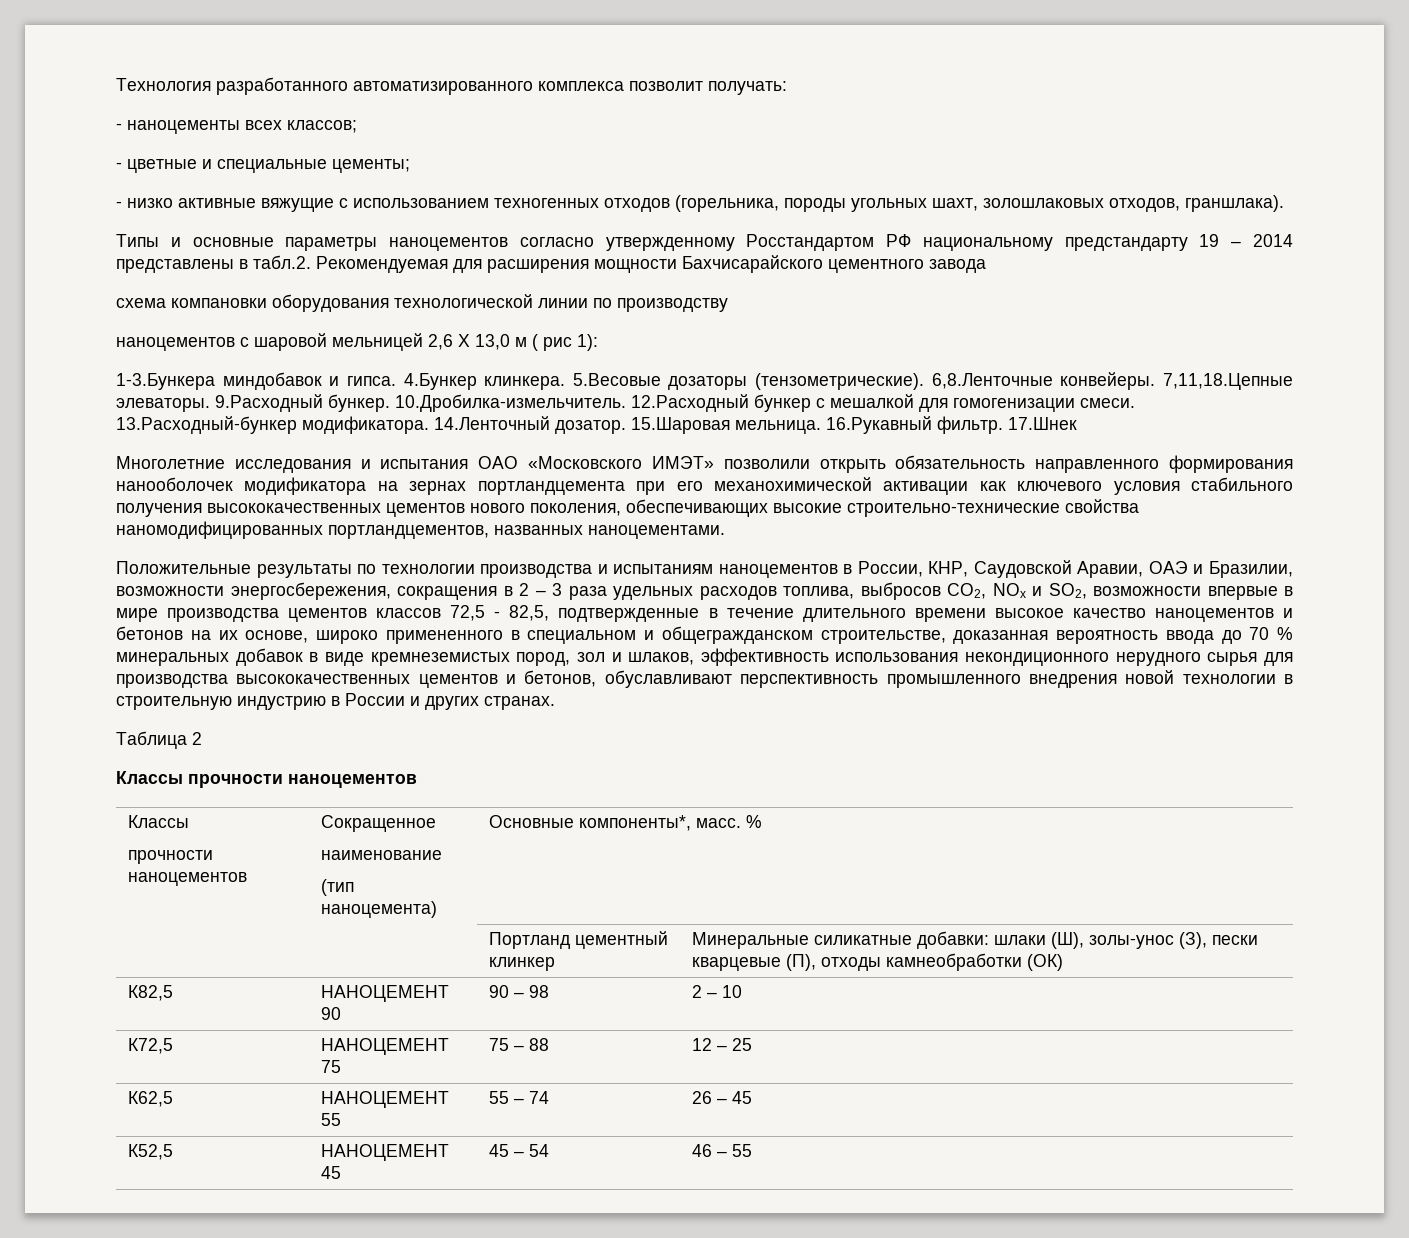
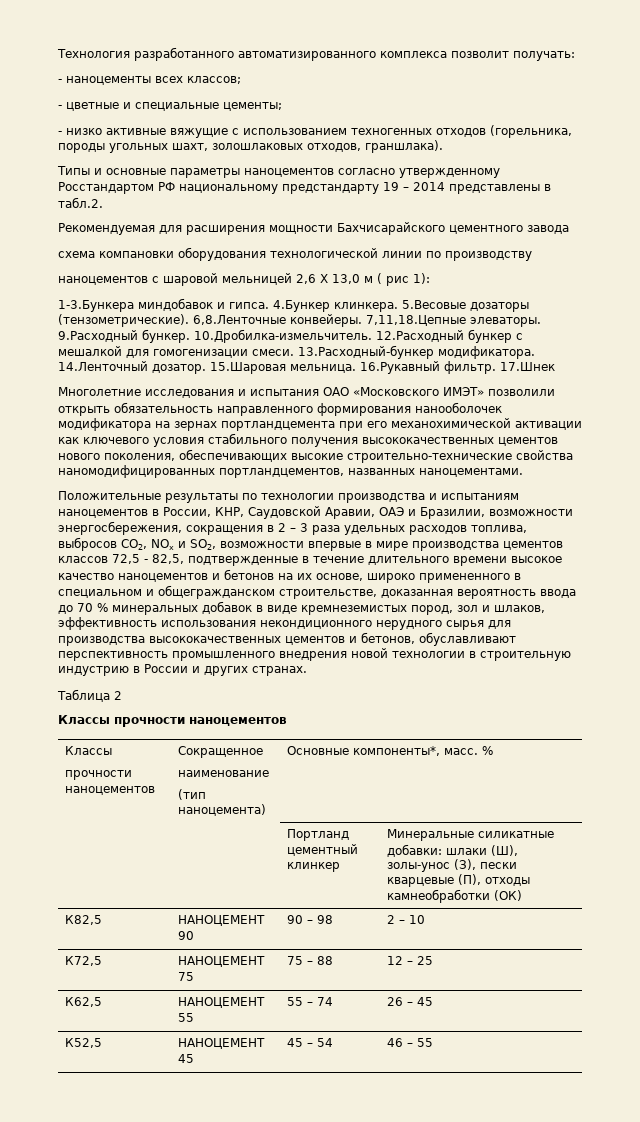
(311, 262) none -> (103, 202) //

